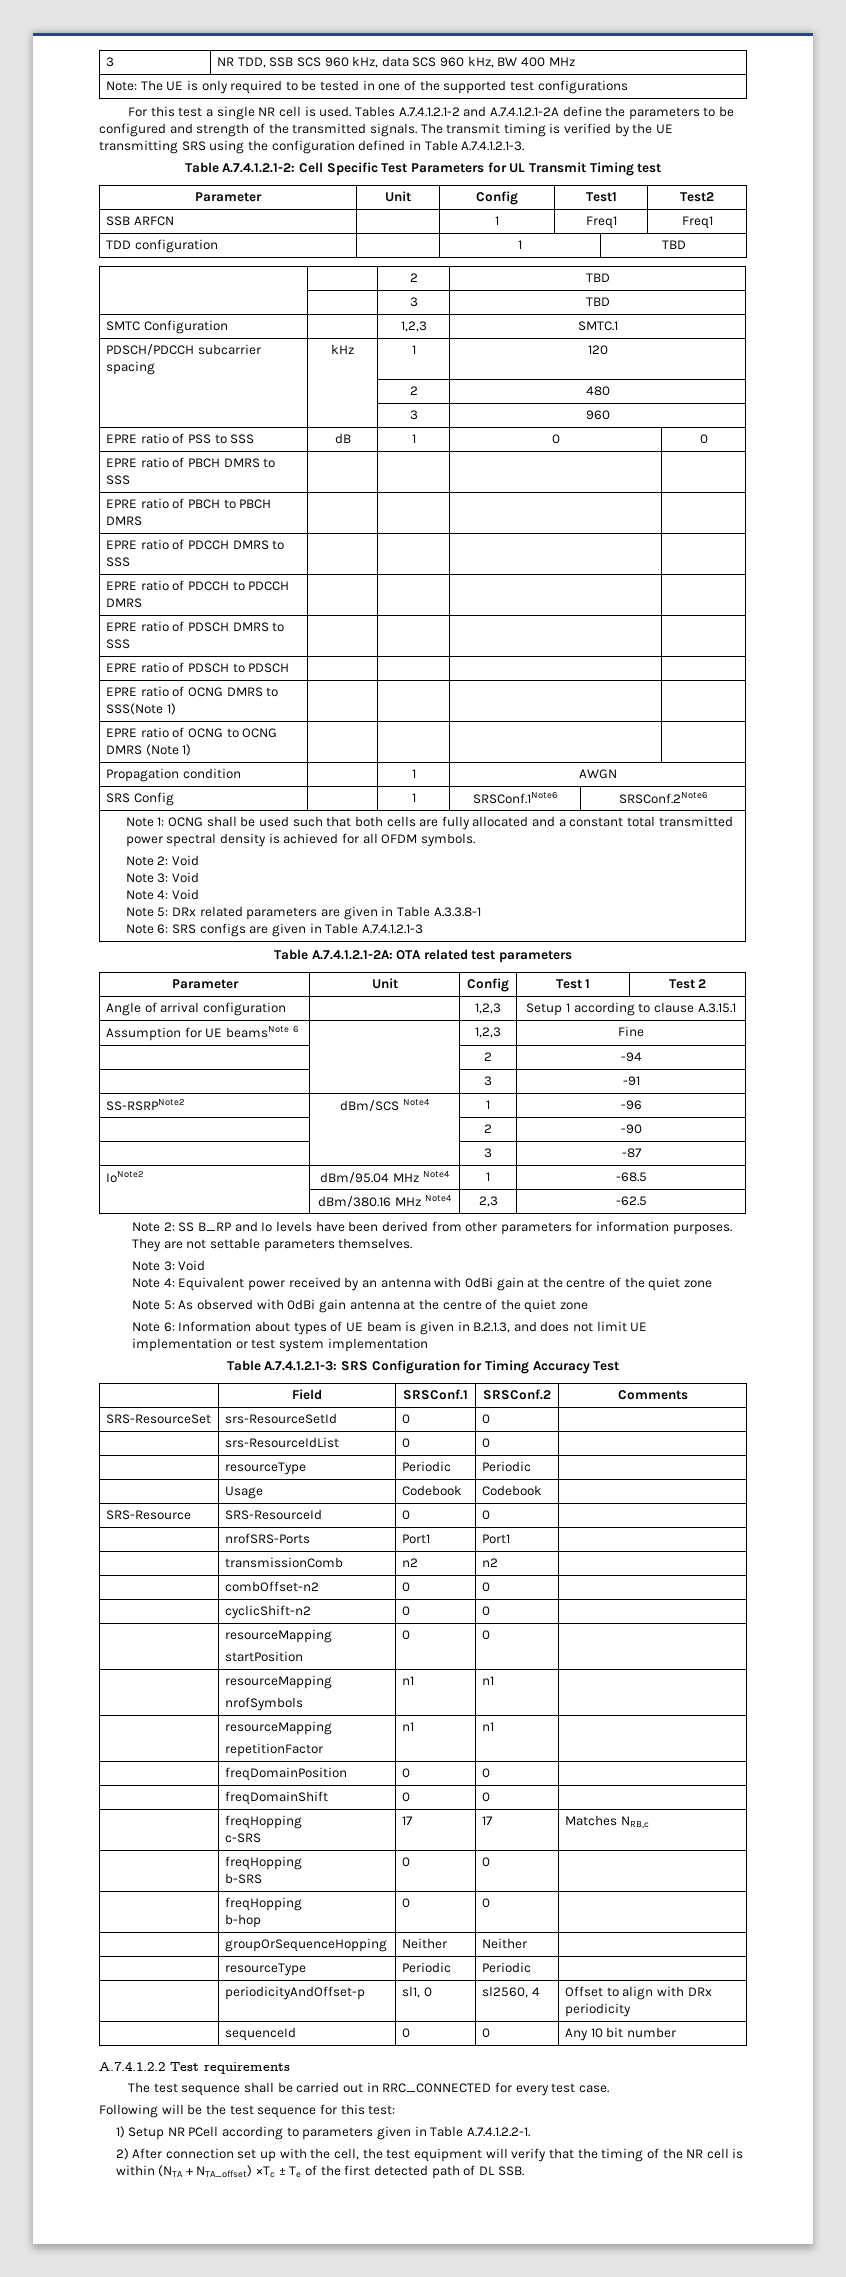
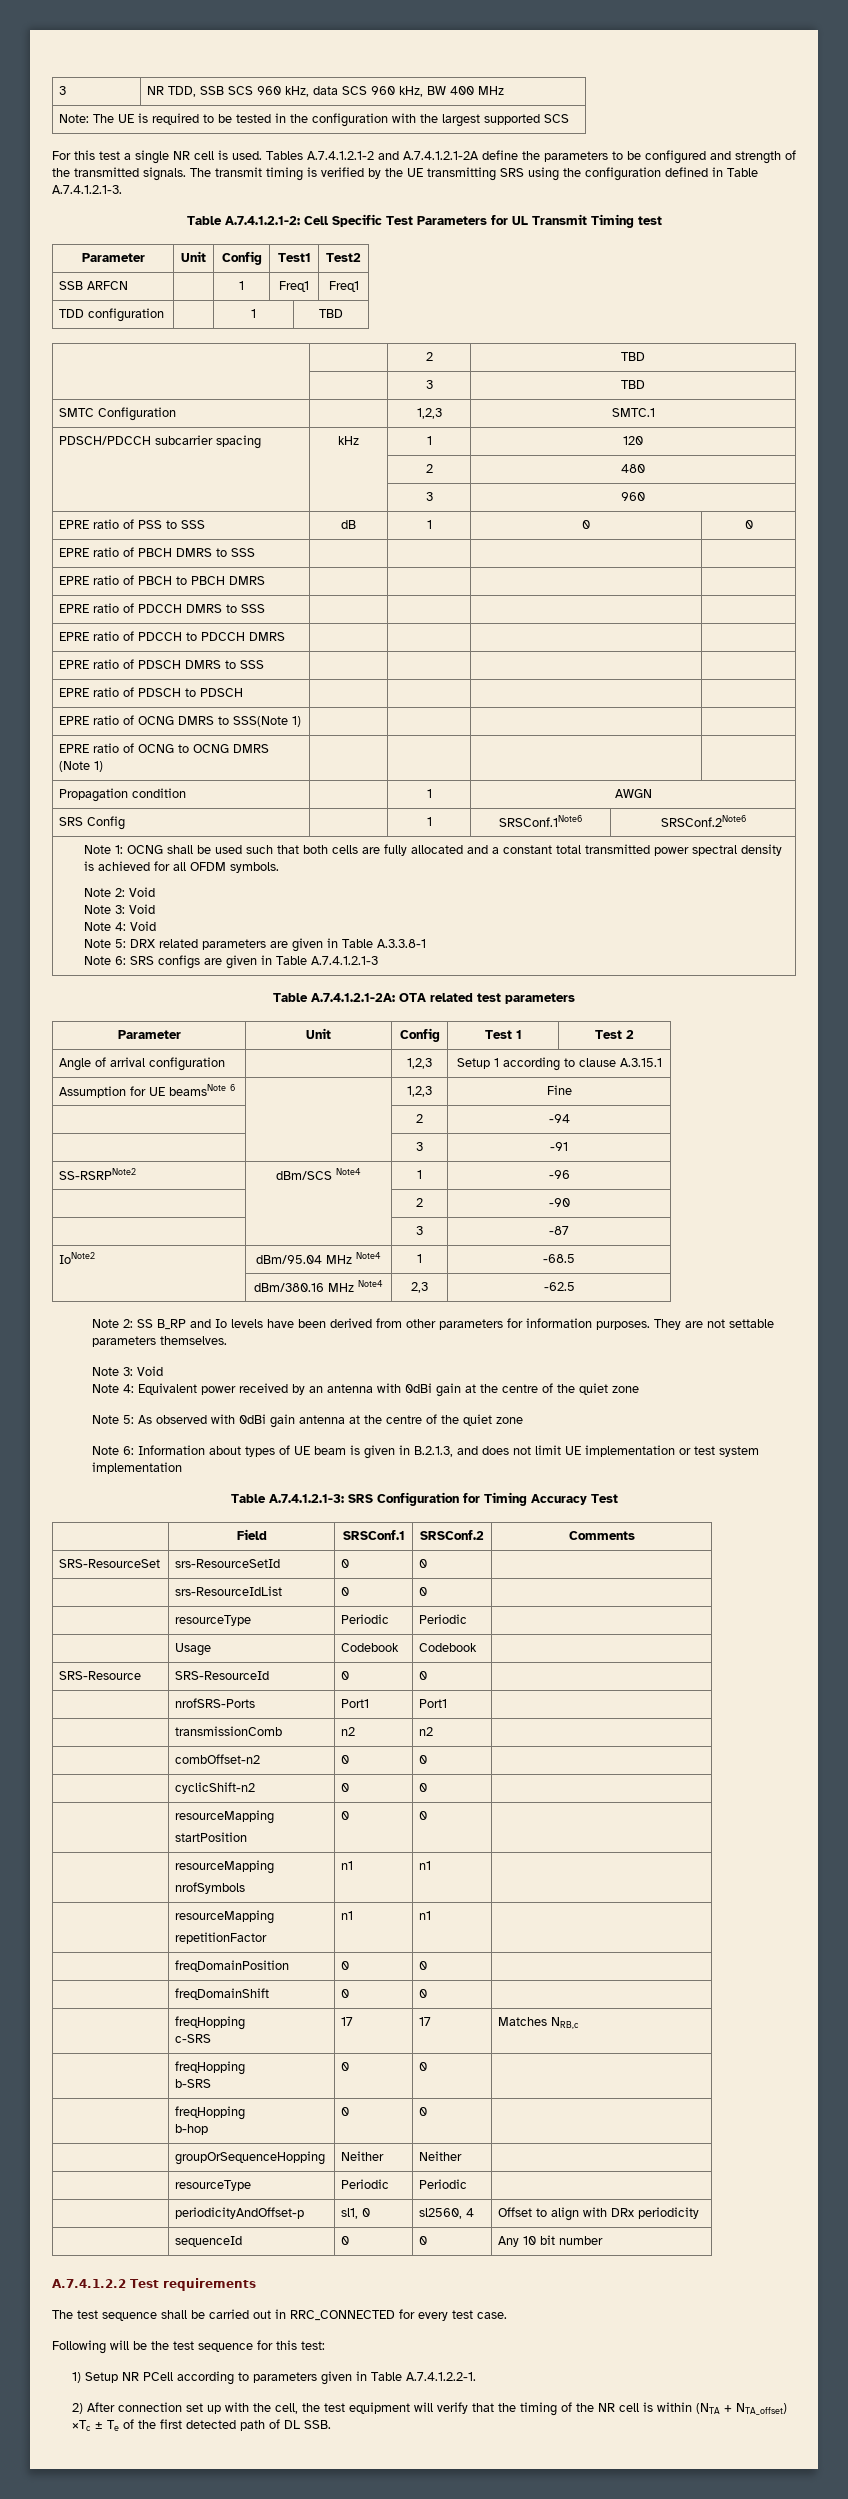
[201,80,228,94] only -> (149, 118) none
[378,80,628,94] one of the supported test configurations -> [290,113,570,127] the configuration with the largest supported SCS
[172,907,197,916] DRx -> [129,939,155,948] DRX

